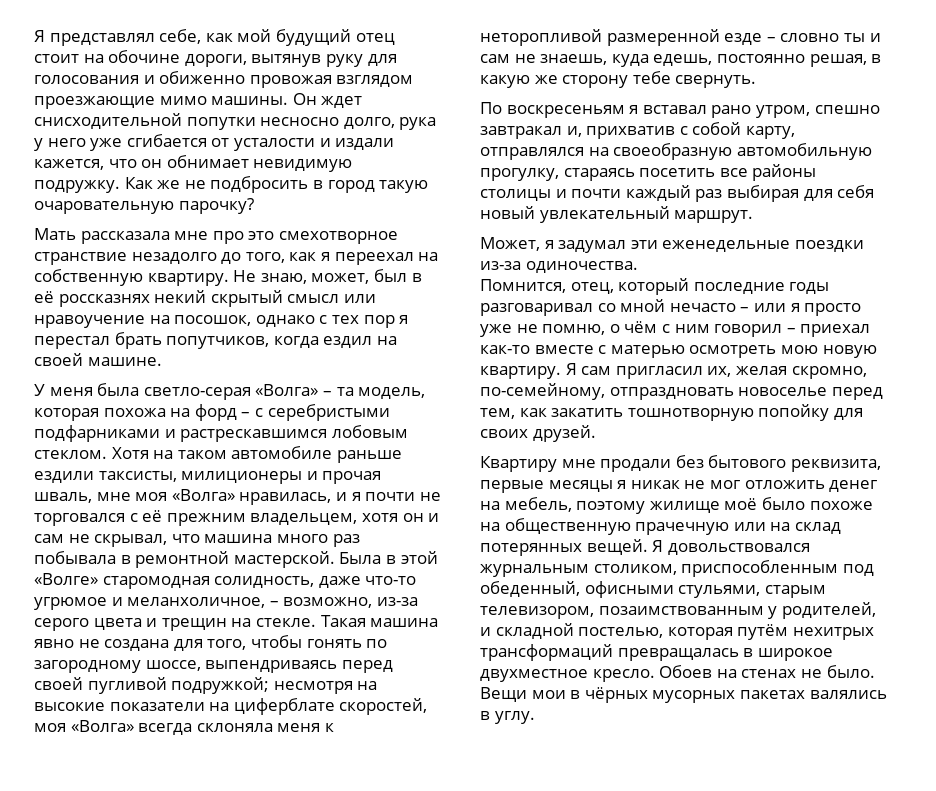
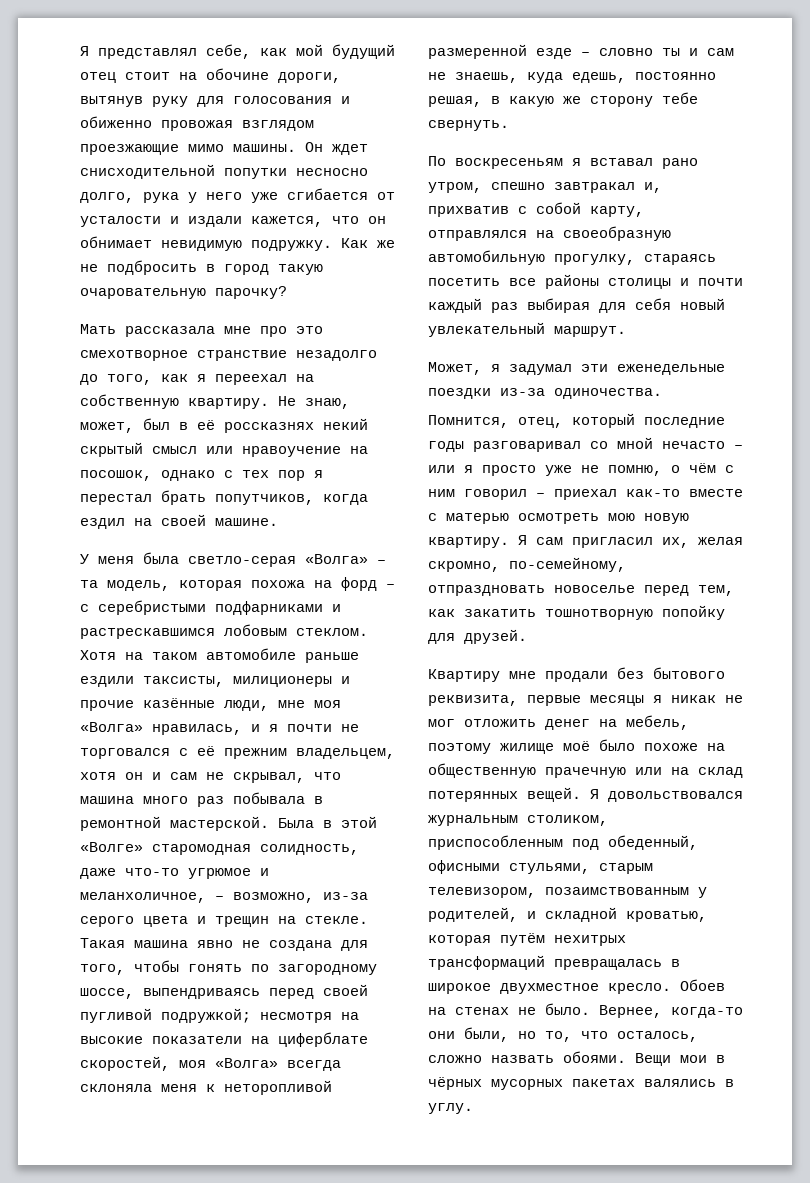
[322,471,382,484] [34,492,92,503] прочая шваль, -> [80,698,269,711] прочие казённые люди,
[480,429,528,438] своих -> (455, 638) none
[578,627,664,638] постелью, -> [626,911,707,922] кроватью,
(875, 671) none -> [599,1005,743,1018] [428,1027,698,1042] [428,1051,626,1063] Вернее, когда-то они были, но то, что осталось, сложно назвать обоями.

